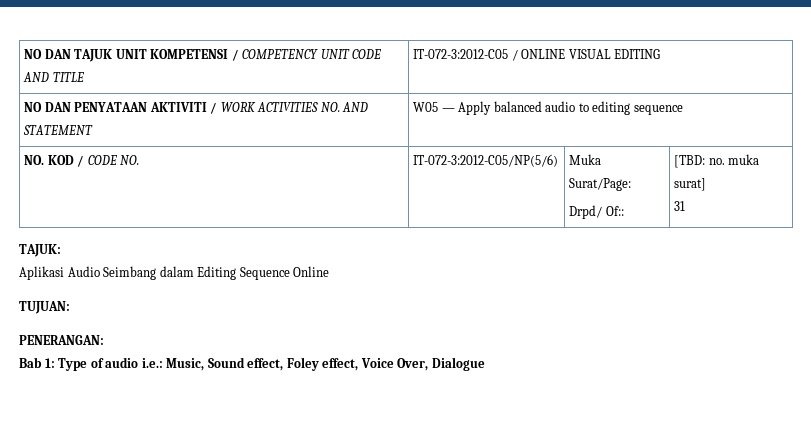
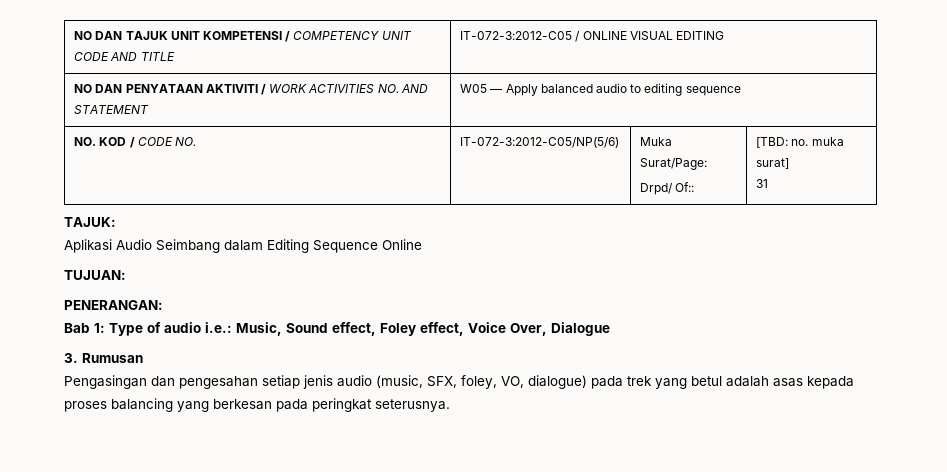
(485, 364) none -> [64,353,143,363] [64,375,854,389] [64,398,450,412] // 3. Rumusan // Pengasingan dan pengesahan setiap jenis audio (music, SFX, foley, VO, dialogue) pada trek yang betul adalah asas kepada proses balancing yang berkesan pada peringkat seterusnya.

